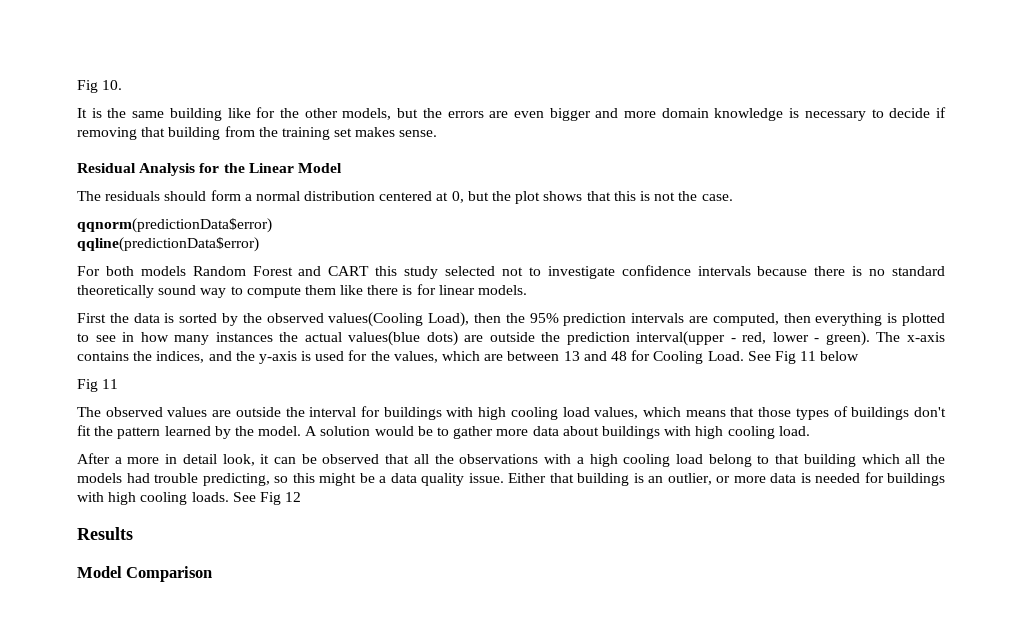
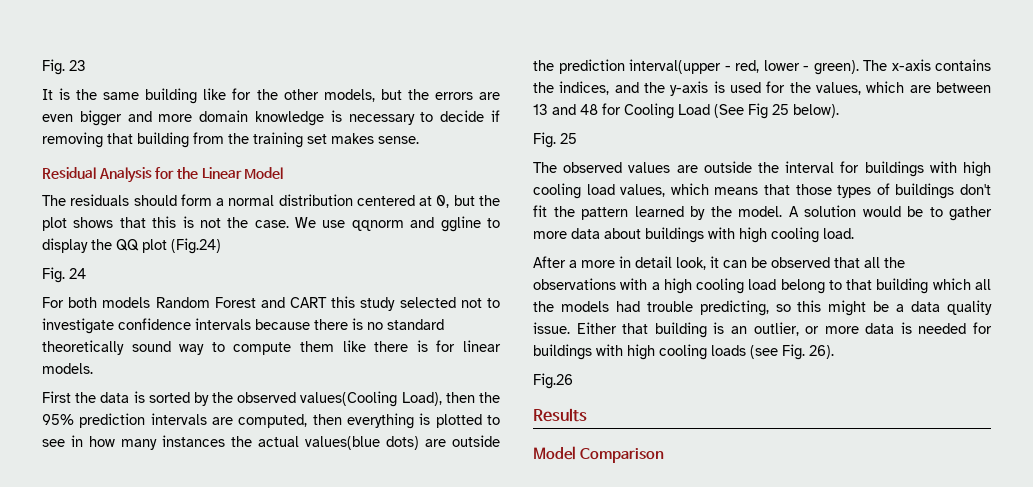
[77,80,123,93] Fig 10. -> [42,59,86,75] Fig. 23
[77,218,272,233] [77,237,259,252] // qqnorm(predictionData$error) // qqline(predictionData$error) -> [295,216,500,232] [42,238,221,254] [42,267,86,283] We use qqnorm and ggline to display the QQ plot (Fig.24) // Fig. 24
[707,351,860,364] [77,379,119,392] Load. See Fig 11 below // Fig 11 -> [678,103,839,119] [533,132,577,148] Load (See Fig 25 below). // Fig. 25
[191,492,302,505] loads. See Fig 12 -> [711,344,834,360] [533,373,573,389] loads (see Fig. 26). // Fig.26

